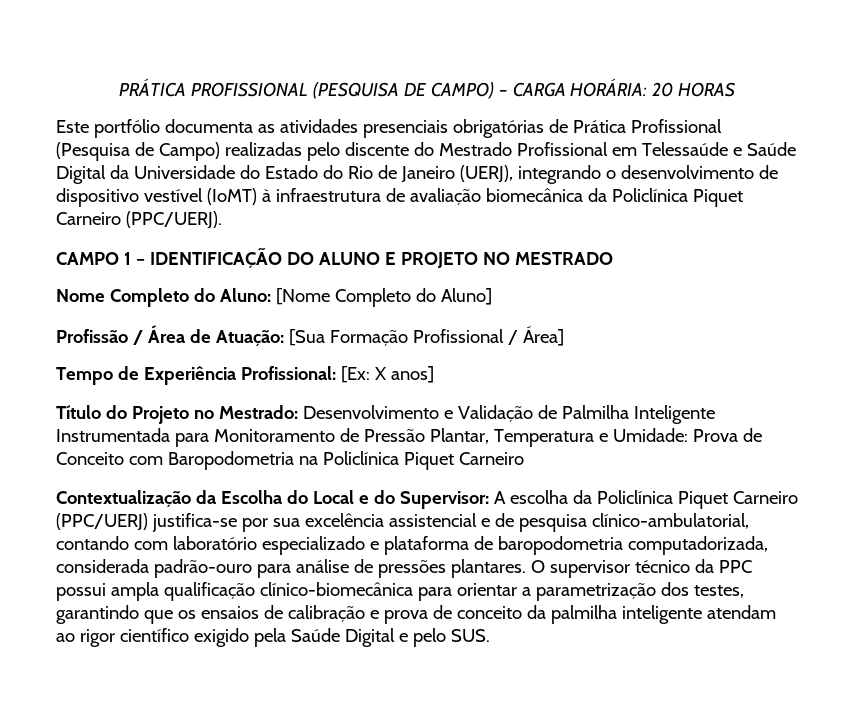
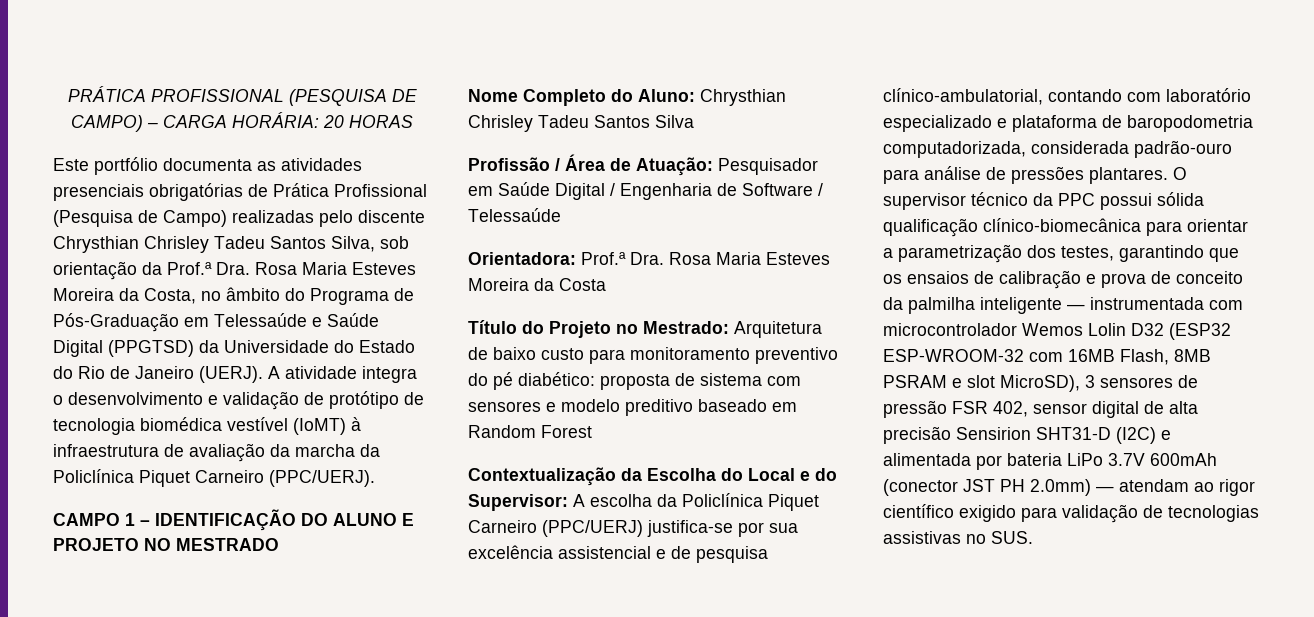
[413,142,608,156] do Mestrado Profissional -> [53,236,409,253] [53,261,416,280] [53,287,414,305] [53,313,179,332] Chrysthian Chrisley Tadeu Santos Silva, sob orientação da Prof.ª Dra. Rosa Maria Esteves Moreira da Costa, no âmbito do Programa de Pós-Graduação
(106, 174) none -> [108,340,194,357] (PPGTSD)
[459,165,778,184] [56,188,139,207] (UERJ), integrando o desenvolvimento de dispositivo -> [199,366,417,383] [53,391,424,410] [53,417,222,435] (UERJ). A atividade integra o desenvolvimento e validação de protótipo de tecnologia biomédica
[485,188,583,202] biomecânica -> [270,444,355,457] da marcha
[275,288,492,307] [Nome Completo do Aluno] -> [700,89,786,106] [468,115,694,132] Chrysthian Chrisley Tadeu Santos Silva
[288,326,564,346] [56,366,434,385] [Sua Formação Profissional / Área] // Tempo de Experiência Profissional: [Ex: X anos] -> [718,158,818,175] [468,182,823,200] [468,208,561,222] [468,252,830,265] [468,278,606,291] Pesquisador em Saúde Digital / Engenharia de Software / Telessaúde // Orientadora: Prof.ª Dra. Rosa Maria Esteves Moreira da Costa
[302,405,715,424] [56,428,762,447] [56,451,524,470] Desenvolvimento e Validação de Palmilha Inteligente Instrumentada para Monitoramento de Pressão Plantar, Temperatura e Umidade: Prova de Conceito com Baropodometria na Policlínica Piquet Carneiro -> [734,321,822,338] [468,347,838,364] [468,372,801,390] [468,399,797,416] [468,425,592,438] Arquitetura de baixo custo para monitoramento preventivo do pé diabético: proposta de sistema com sensores e modelo preditivo baseado em Random Forest
[110,582,159,601] ampla -> [1157,192,1204,206] sólida
(702, 614) none -> [1067,297,1243,310] [883,323,1231,340] [883,349,1211,365] [883,375,1198,392] [883,400,1198,418] [883,426,1171,444] [883,453,1217,470] [883,479,1114,496] — instrumentada com microcontrolador Wemos Lolin D32 (ESP32 ESP-WROOM-32 com 16MB Flash, 8MB PSRAM e slot MicroSD), 3 sensores de pressão FSR 402, sensor digital de alta precisão Sensirion SHT31-D (I2C) e alimentada por bateria LiPo 3.7V 600mAh (conector JST PH 2.0mm) —
[253,628,446,647] pela Saúde Digital e pelo -> [1021,504,1259,523] [883,531,986,544] para validação de tecnologias assistivas no

